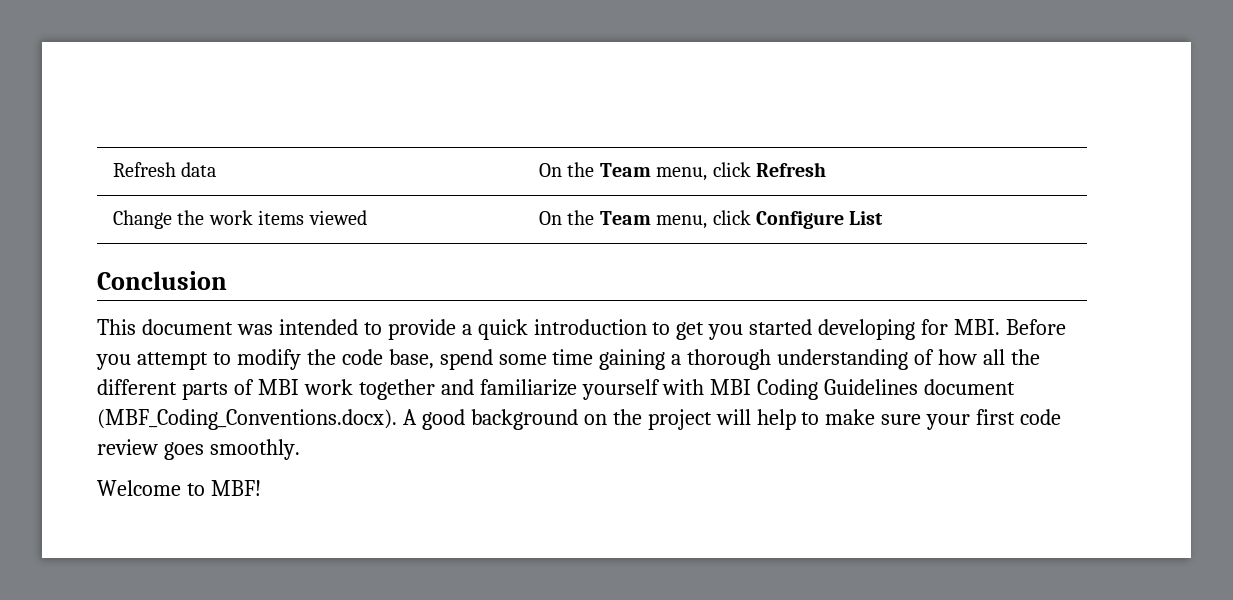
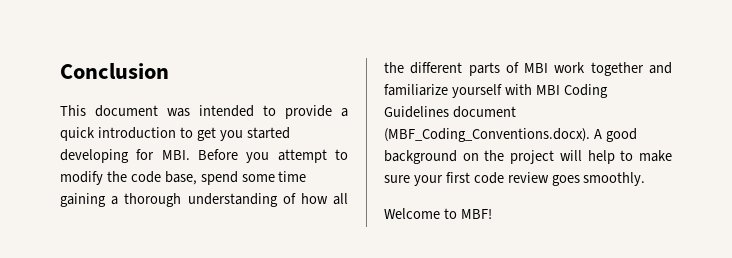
[112,162,217,177] [538,162,826,181] [112,210,367,229] [538,210,884,229] Refresh data | On the Team menu, click Refresh // Change the work items viewed | On the Team menu, click Configure List // -> (60, 71) none

